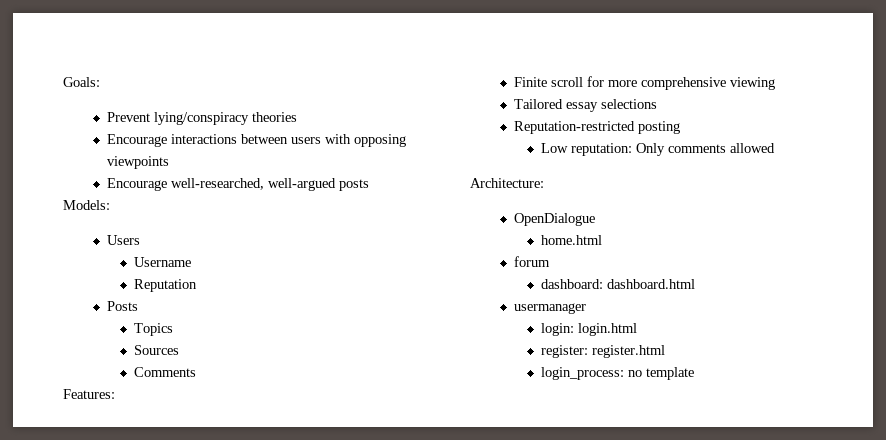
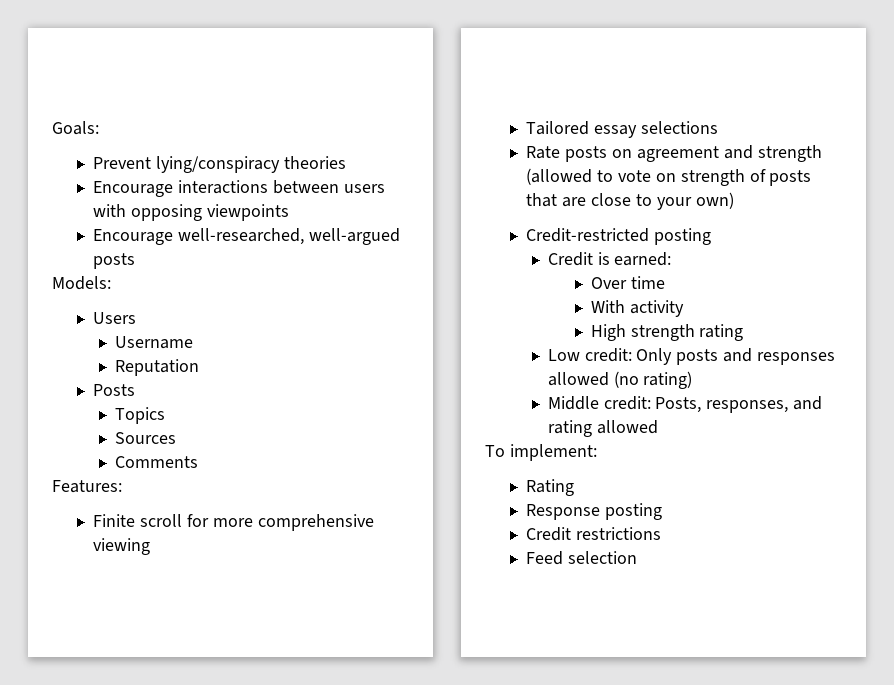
[513,121,680,134] [541,143,776,156] [470,178,544,188] [513,213,595,226] [541,235,603,245] [513,256,550,267] [541,279,696,289] [513,303,586,314] [541,323,638,336] [541,345,666,358] [541,367,695,380] Reputation-restricted posting // Low reputation: Only comments allowed // Architecture: // OpenDialogue // home.html // forum // dashboard: dashboard.html // usermanager // login: login.html // register: register.html // login_process: no template -> [526,145,822,162] [526,168,812,186] [526,192,734,210] [526,228,712,245] [547,252,672,266] [590,276,665,289] [590,300,684,317] [590,324,744,341] [547,348,836,365] [547,371,693,389] [547,396,823,413] [547,420,658,437] [485,444,597,461] [526,479,575,496] [526,503,663,520] [526,527,662,541] [526,551,638,565] Rate posts on agreement and strength (allowed to vote on strength of posts that are close to your own) // Credit-restricted posting // Credit is earned: // Over time // With activity // High strength rating // Low credit: Only posts and responses allowed (no rating) // Middle credit: Posts, responses, and rating allowed // To implement: // Rating // Response posting // Credit restrictions // Feed selection

